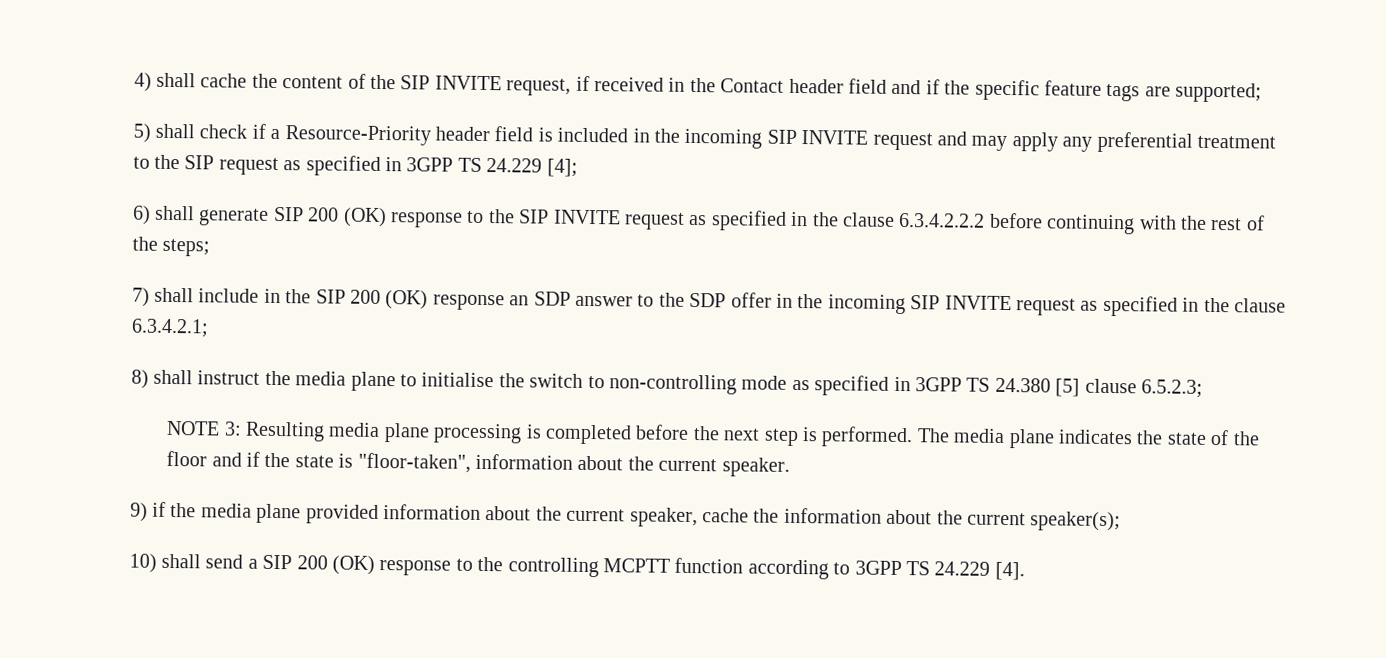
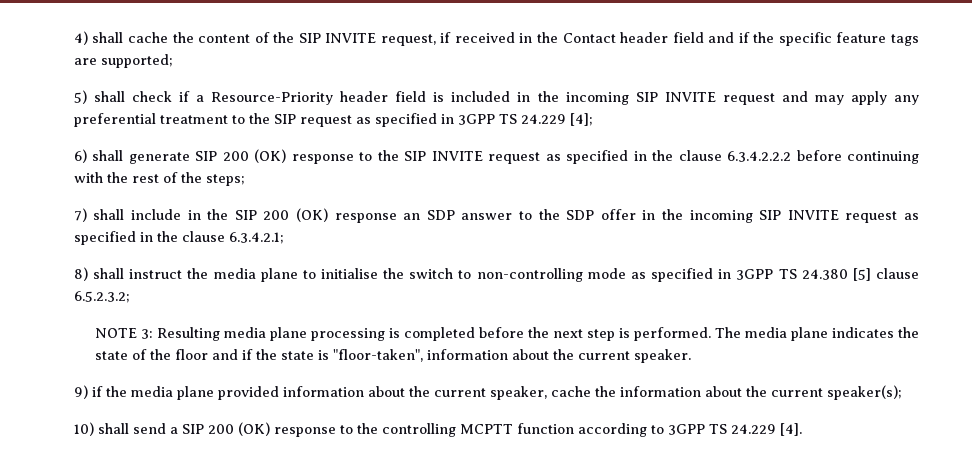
[1141,379,1204,398] 6.5.2.3; -> [73,291,130,303] 6.5.2.3.2;

